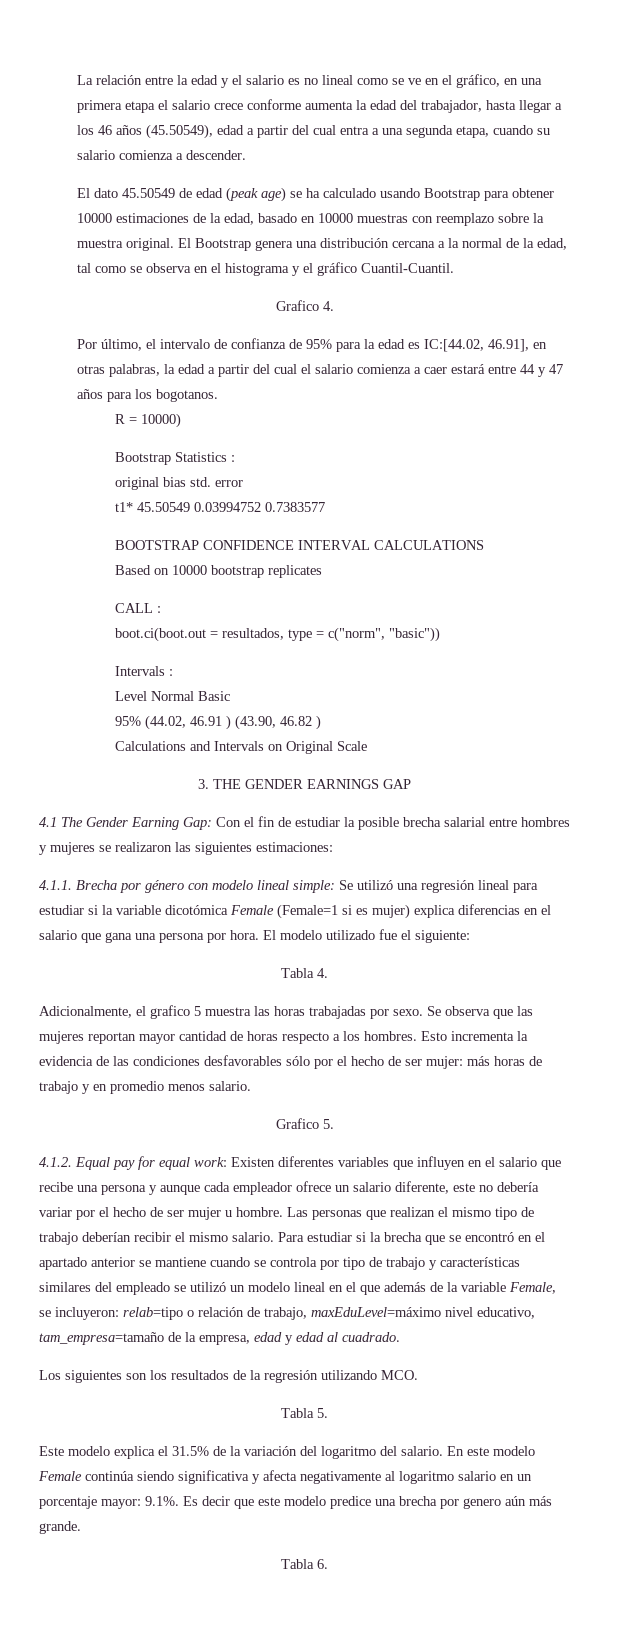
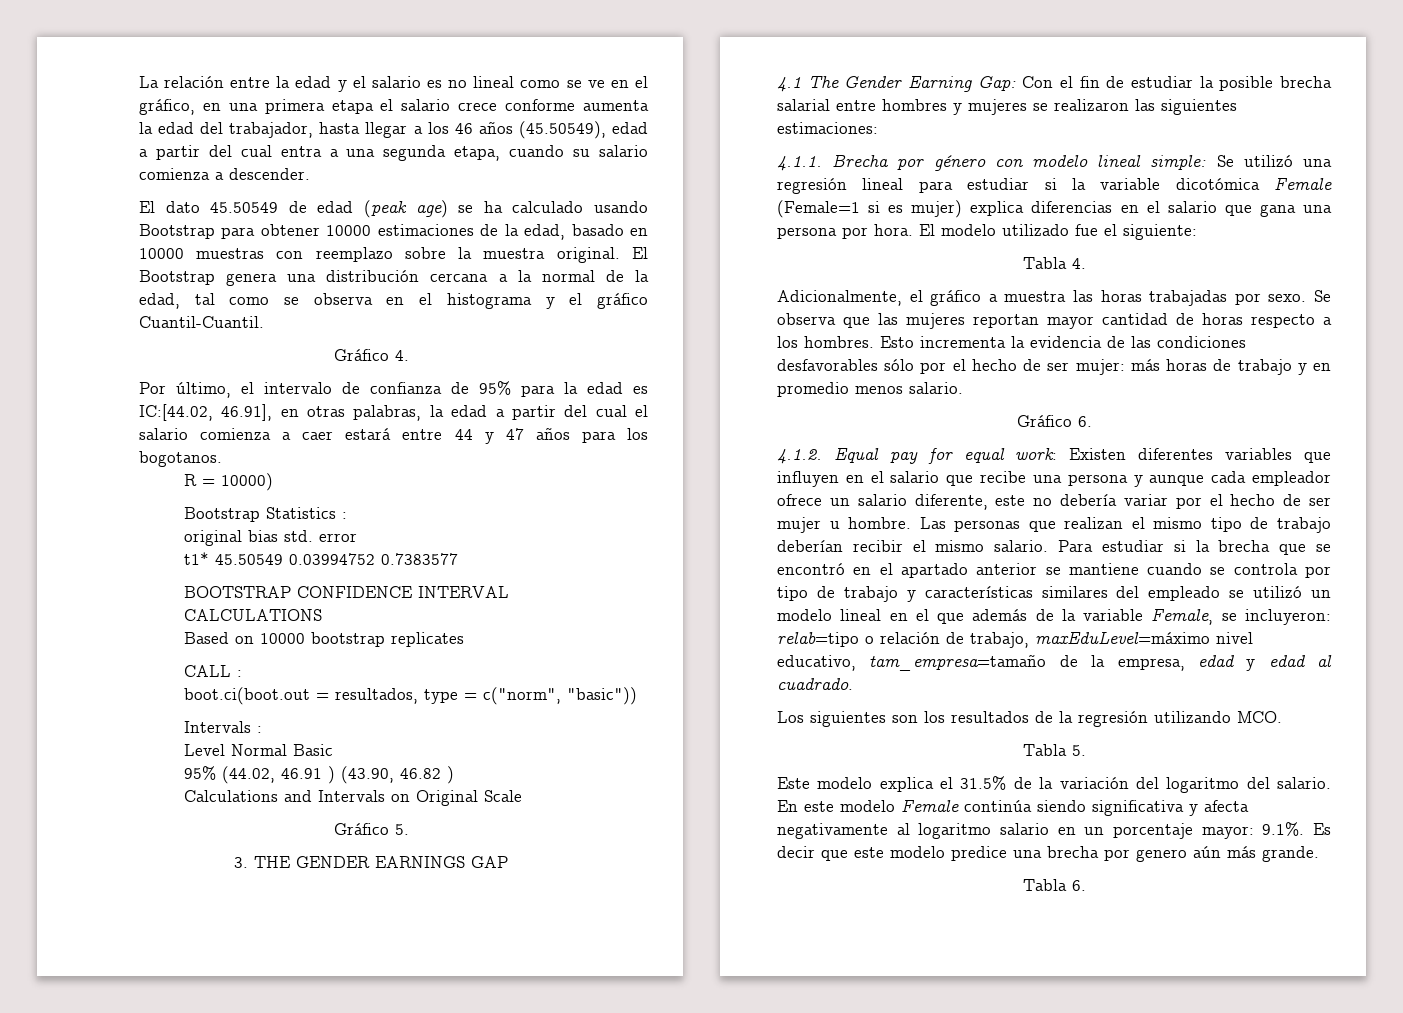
[275,300,319,311] Grafico -> [333,349,389,361] Gráfico
(368, 746) none -> [333,823,409,835] // Gráfico 5.
[150,1005,201,1019] grafico 5 -> [930,290,998,306] gráfico a
[275,1118,334,1129] Grafico 5. -> [1016,415,1092,427] Gráfico 6.

